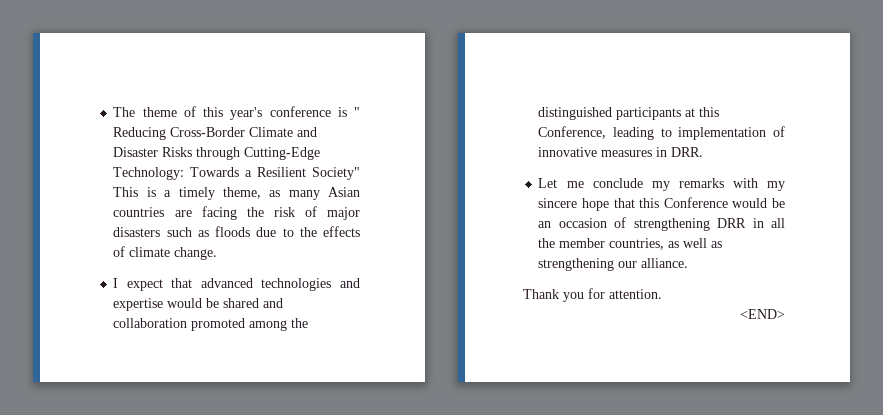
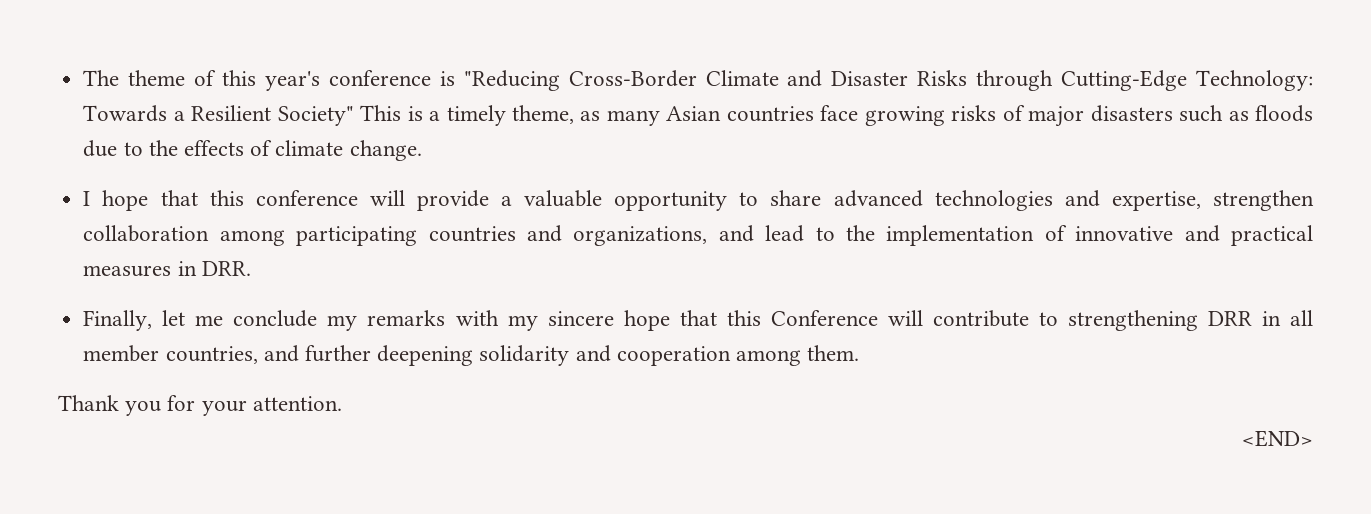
[354,107,360,117] [113,127,167,140] " Reducing -> [463,70,560,91] "Reducing
[174,206,295,220] are facing the risk -> [820,105,997,126] face growing risks
[126,278,360,291] [113,298,284,311] [113,318,309,331] [538,107,720,120] [538,126,672,140] expect that advanced technologies and expertise would be shared and collaboration promoted among the distinguished participants at this Conference, leading to -> [102,190,1315,211] [83,225,875,246] hope that this conference will provide a valuable opportunity to share advanced technologies and expertise, strengthen collaboration among participating countries and organizations, and lead to the
(598, 152) none -> [1184,225,1313,246] and practical
[538,178,558,188] Let -> [83,310,186,331] Finally, let
[732,198,785,208] [538,217,627,228] would be an occasion of -> [887,310,1058,327] will contribute to
[538,238,556,248] the -> (1313, 318) none
[668,238,723,248] [538,258,689,271] as well as strengthening our alliance. -> [263,345,860,366] and further deepening solidarity and cooperation among them.
(605, 293) none -> [201,400,247,416] your

